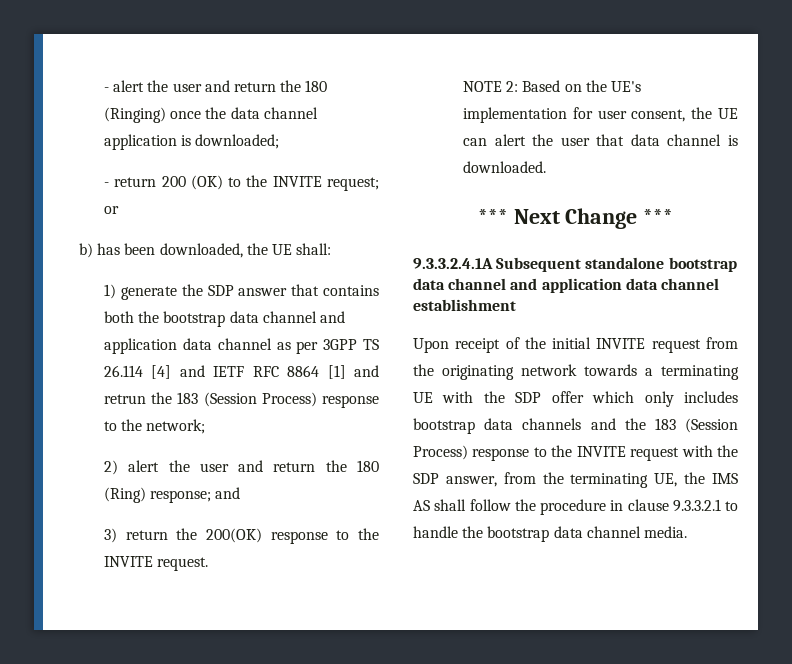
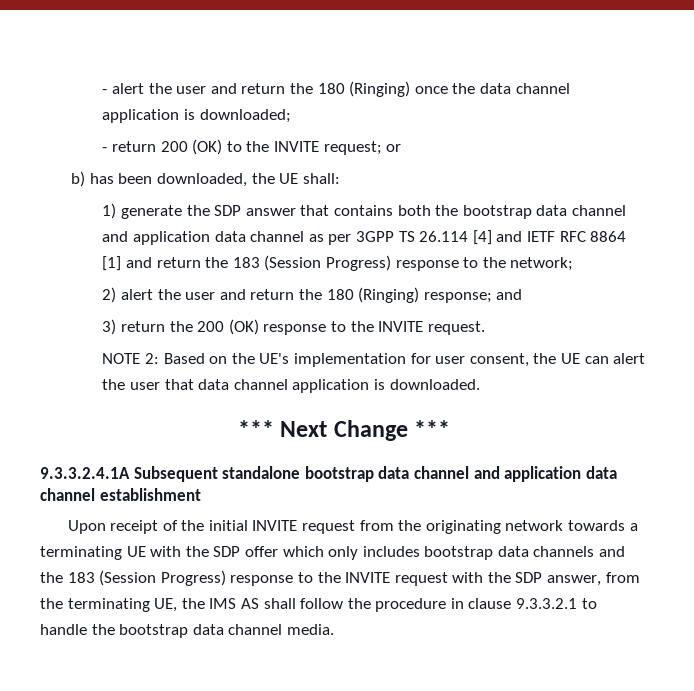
[103,392,317,407] retrun the 183 (Session Process) -> [156,255,392,271] return the 183 (Session Progress)
[103,487,146,503] (Ring) -> [358,287,420,303] (Ringing)
[205,528,262,543] 200(OK) -> [197,319,259,335] 200 (OK)
(722, 140) none -> [292,379,370,393] application
[413,445,468,460] Process) -> [160,570,226,586] Progress)

